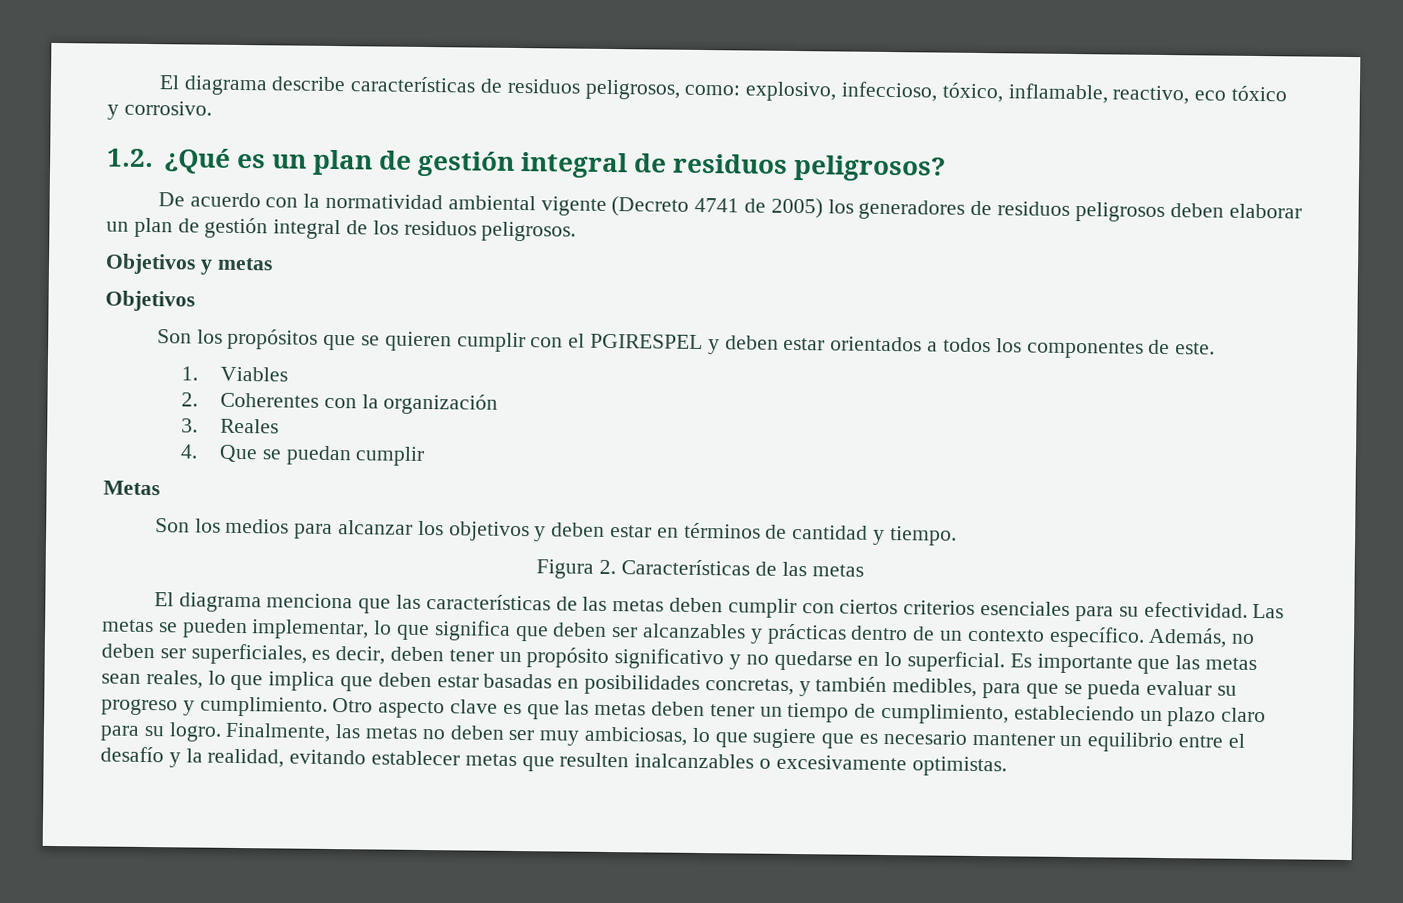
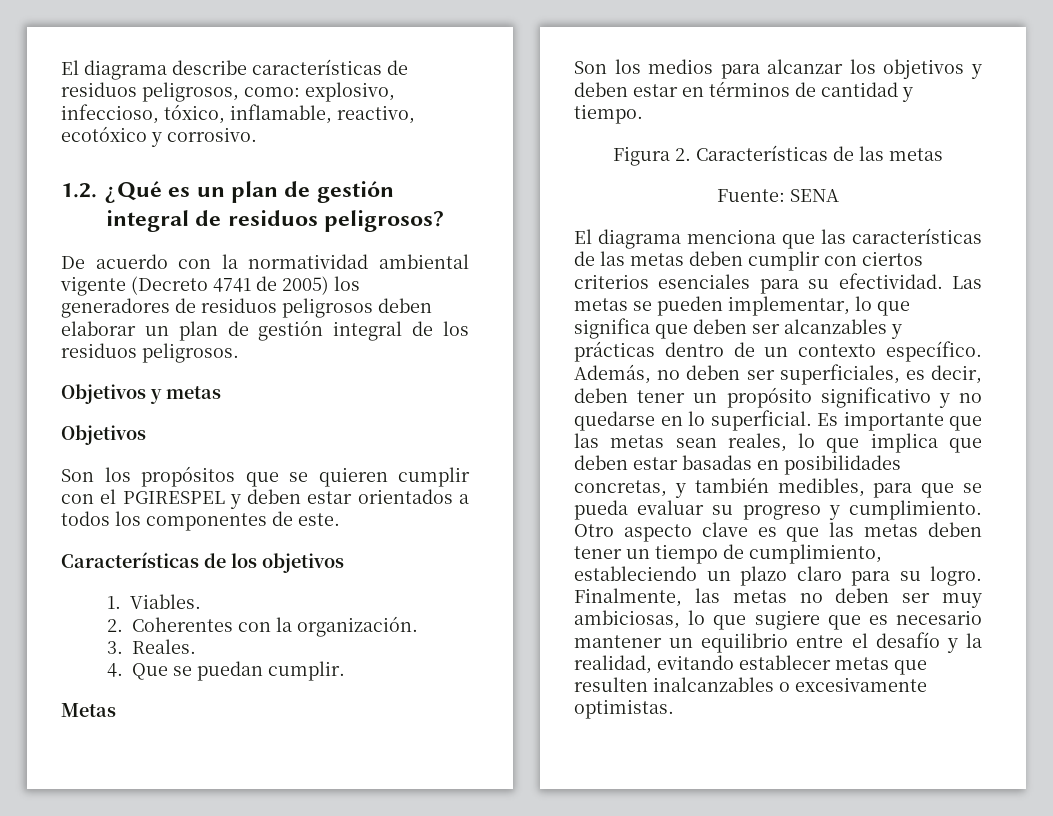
[1194,85,1288,102] eco tóxico -> [61,126,147,142] ecotóxico
(1216, 348) none -> [61,552,344,573] // Características de los objetivos
[219,366,288,382] Viables -> [129,594,201,609] Viables.
[383,393,499,415] organización -> [296,616,418,637] organización.
[219,418,279,434] Reales -> [131,639,196,654] Reales.
[355,446,426,467] cumplir -> [267,661,345,681] cumplir.
(864, 570) none -> [717,189,839,202] // Fuente: SENA

